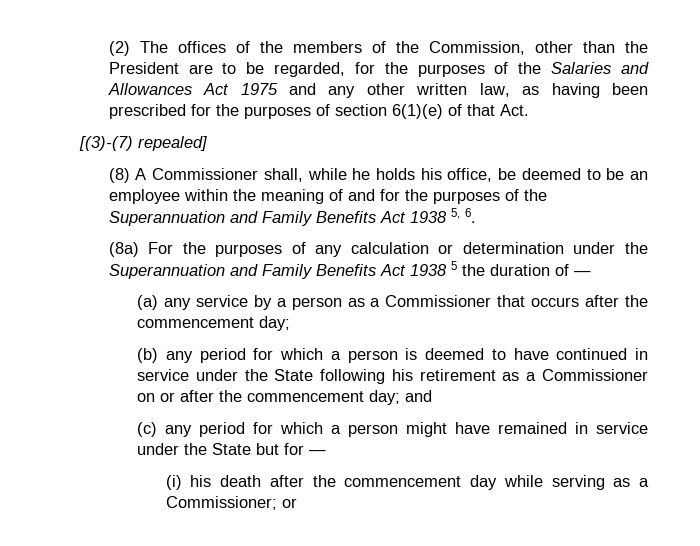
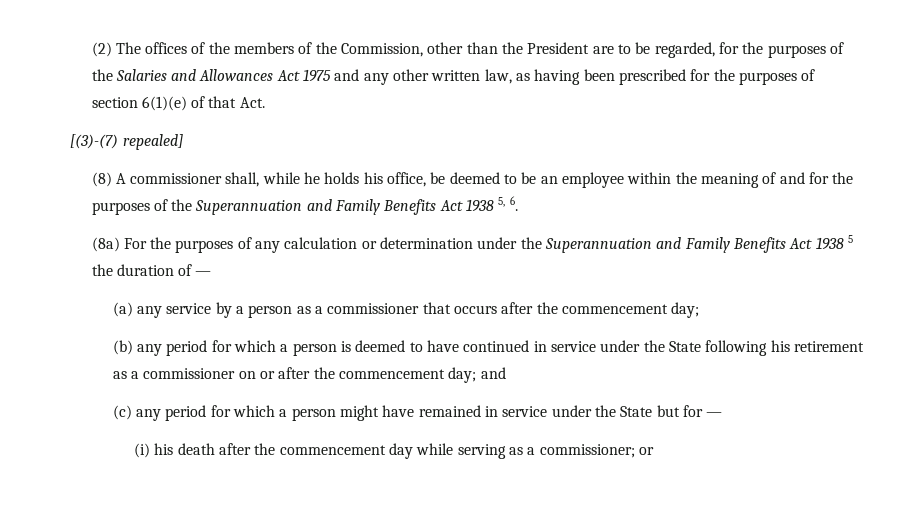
[152,168,259,180] Commissioner -> [130,173,223,184] commissioner
[385,295,492,307] Commissioner -> [327,303,420,314] commissioner
[542,369,648,381] Commissioner -> [143,368,236,379] commissioner
[165,496,277,510] Commissioner; -> [539,444,635,458] commissioner;

